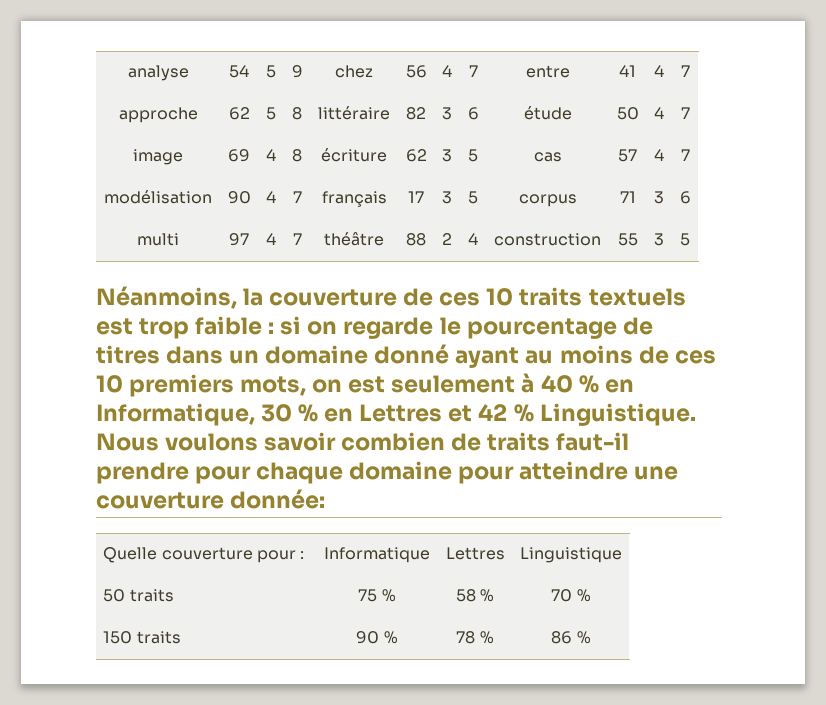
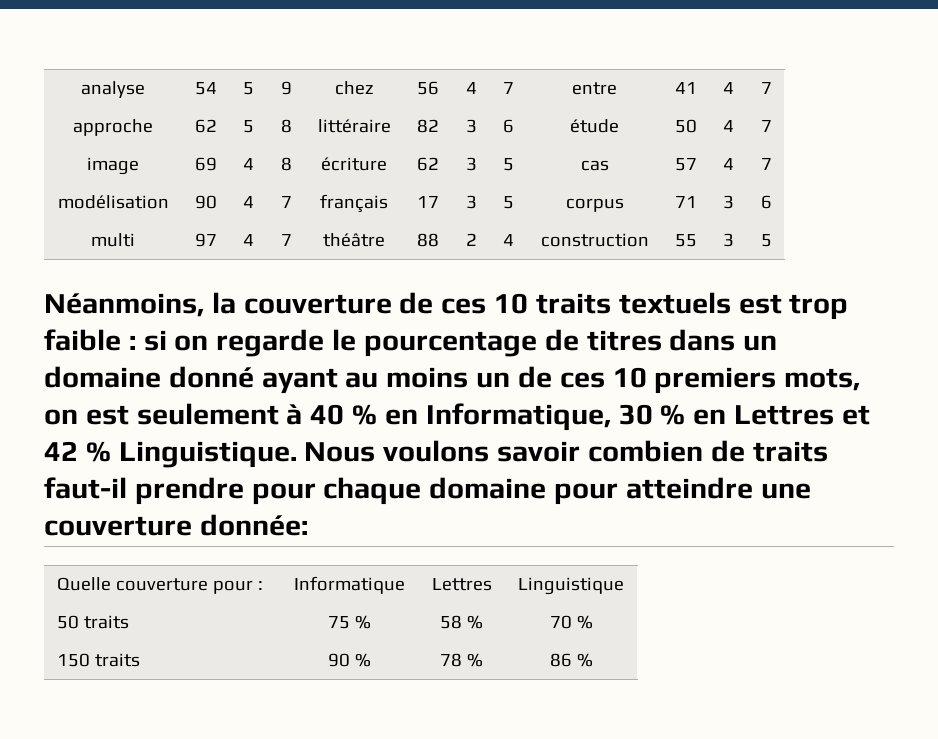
(633, 354) none -> [476,372,511,388] un

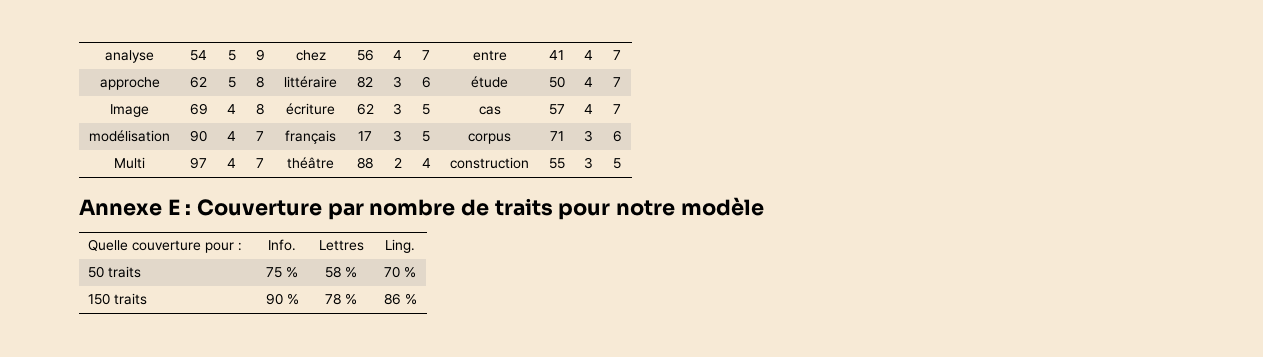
[87,157,139,175] image -> [110,104,149,117] Image
[91,233,135,247] multi -> [114,157,145,169] Multi
[44,292,849,320] [44,329,778,357] [44,366,861,394] [44,403,870,431] [44,440,828,468] [44,477,811,505] [44,514,308,536] Néanmoins, la couverture de ces 10 traits textuels est trop faible : si on regarde le pourcentage de titres dans un domaine donné ayant au moins un de ces 10 premiers mots, on est seulement à 40 % en Informatique, 30 % en Lettres et 42 % Linguistique. Nous voulons savoir combien de traits faut-il prendre pour chaque domaine pour atteindre une couverture donnée: -> [79,197,764,220] Annexe E : Couverture par nombre de traits pour notre modèle
[294,576,405,594] Informatique -> [268,239,296,251] Info.
[518,577,624,595] Linguistique -> [385,239,415,253] Ling.

